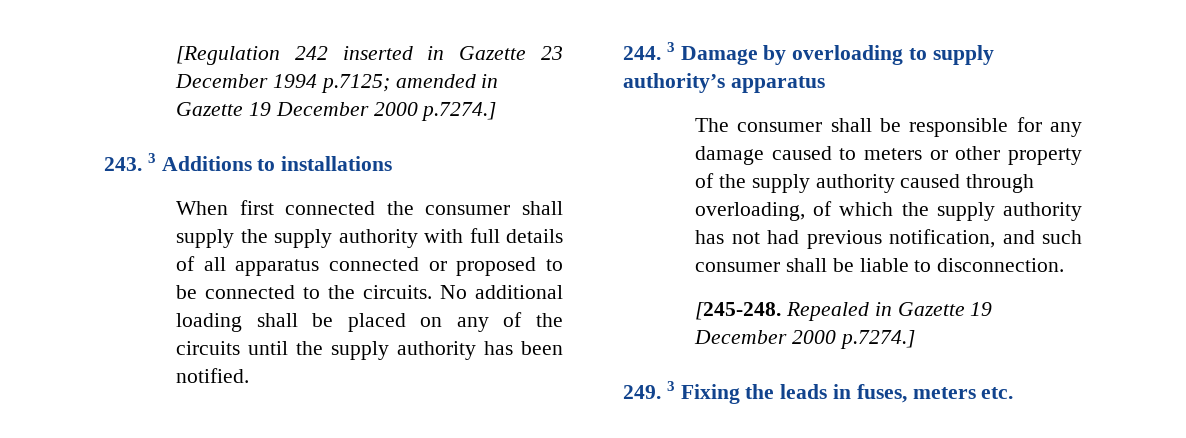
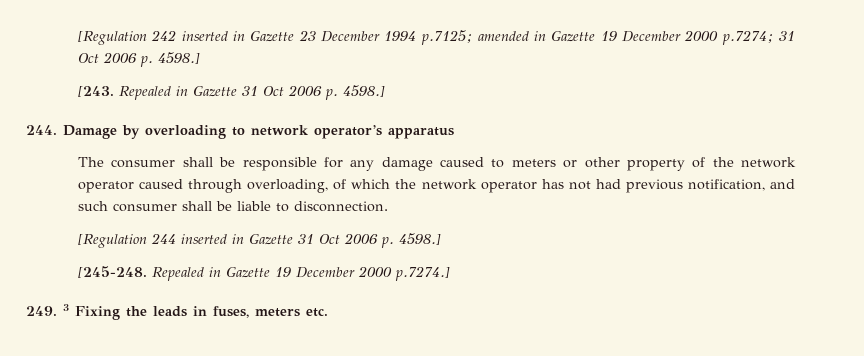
[421,102,497,121] [104,153,393,171] [176,200,563,215] [176,228,563,248] [176,256,563,276] [176,285,563,299] [176,312,563,332] [176,341,563,360] [176,368,250,383] p.7274.] // 243. 3 Additions to installations // When first connected the consumer shall supply the supply authority with full details of all apparatus connected or proposed to be connected to the circuits. No additional loading shall be placed on any of the circuits until the supply authority has been notified. -> [721,30,795,45] [78,52,201,67] [78,85,386,100] p.7274; 31 Oct 2006 p. 4598.] // [243. Repealed in Gazette 31 Oct 2006 p. 4598.]
[666,42,675,52] 3 -> (57, 130) none
[932,45,994,65] [623,73,725,93] supply authority’s -> [251,125,382,139] network operator’s
[751,174,895,193] supply authority -> [740,157,796,168] [78,181,135,193] network operator
[936,202,1082,221] supply authority -> [421,179,537,193] network operator
(1065, 265) none -> [78,233,442,248] // [Regulation 244 inserted in Gazette 31 Oct 2006 p. 4598.]

